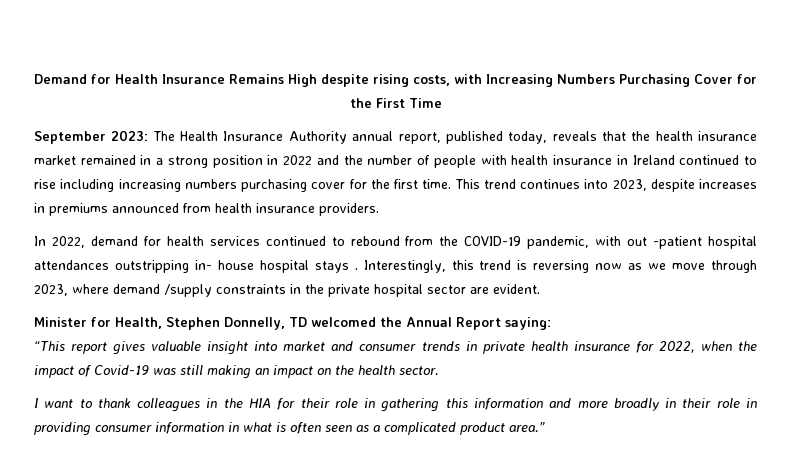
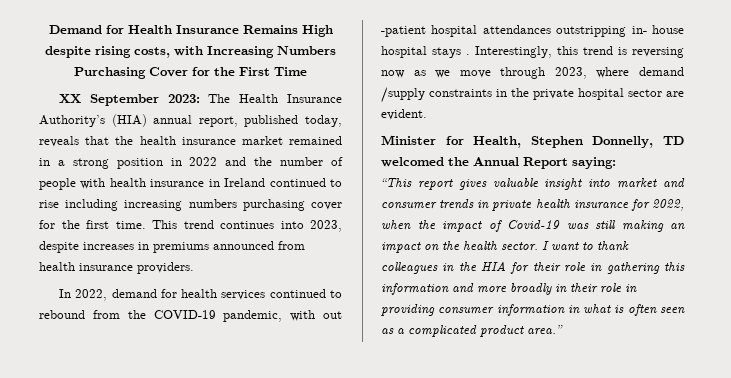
(442, 103) none -> [58,94,81,103] XX
[288,131,347,144] Authority -> [39,114,147,127] Authority’s (HIA)
(439, 371) // -> (538, 246) none

